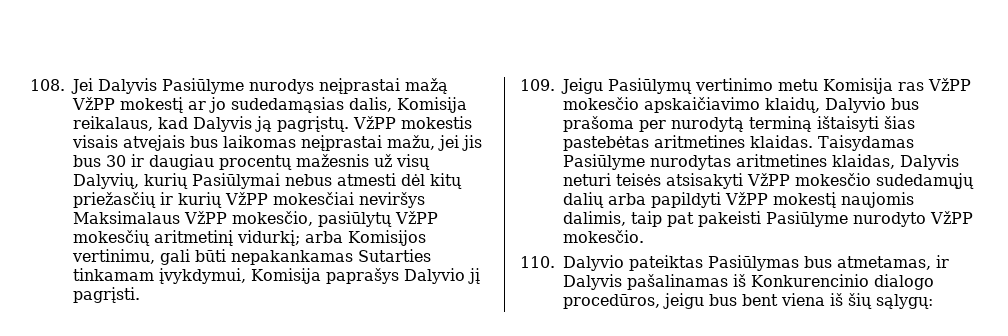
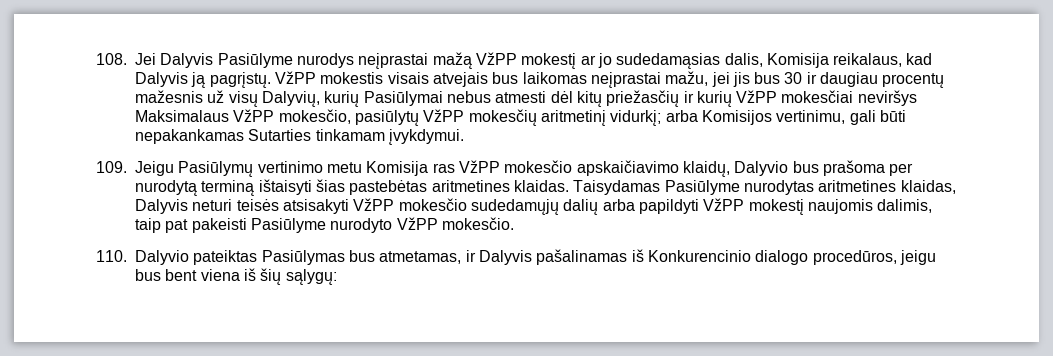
[159,268,480,284] [73,287,140,303] įvykdymui, Komisija paprašys Dalyvio jį pagrįsti. -> [388,129,464,145] įvykdymui.

